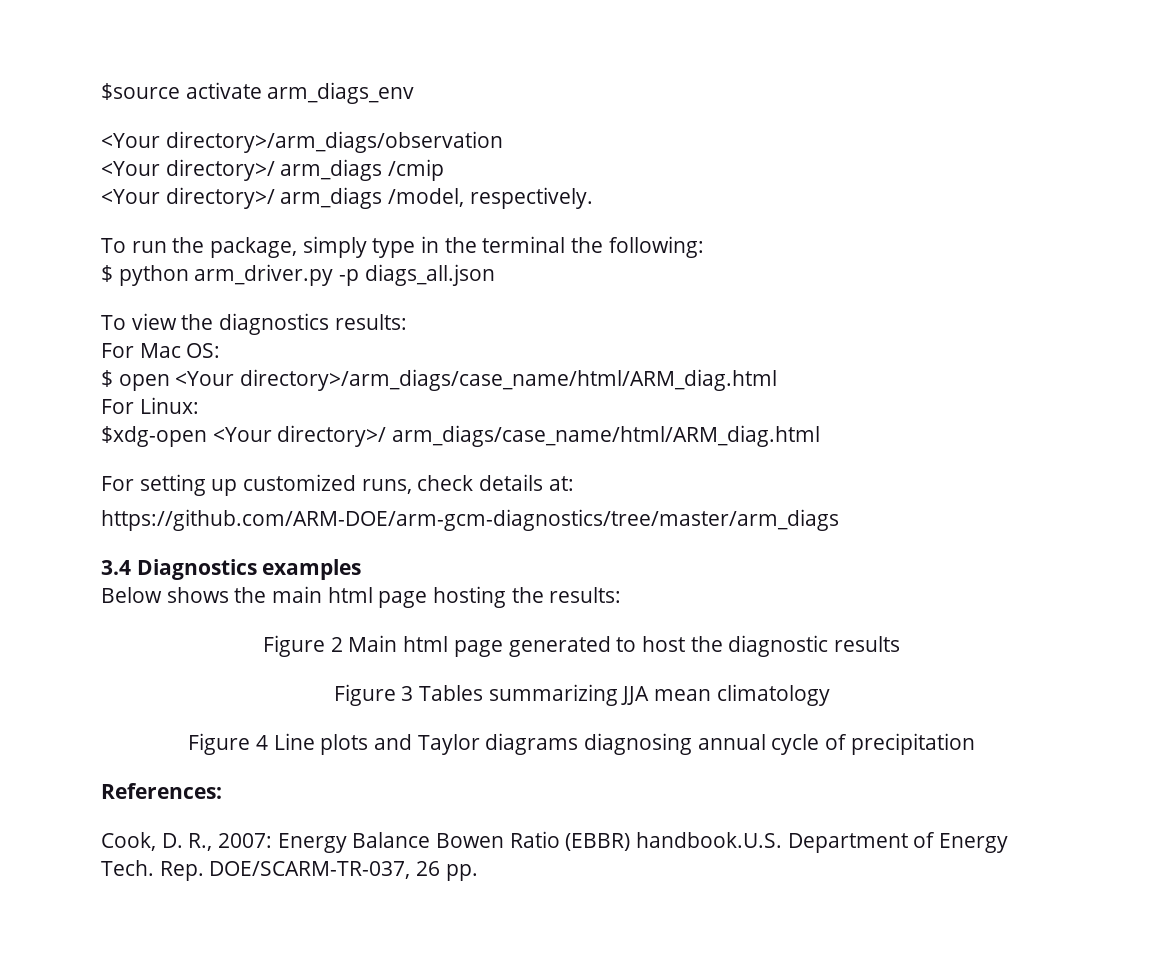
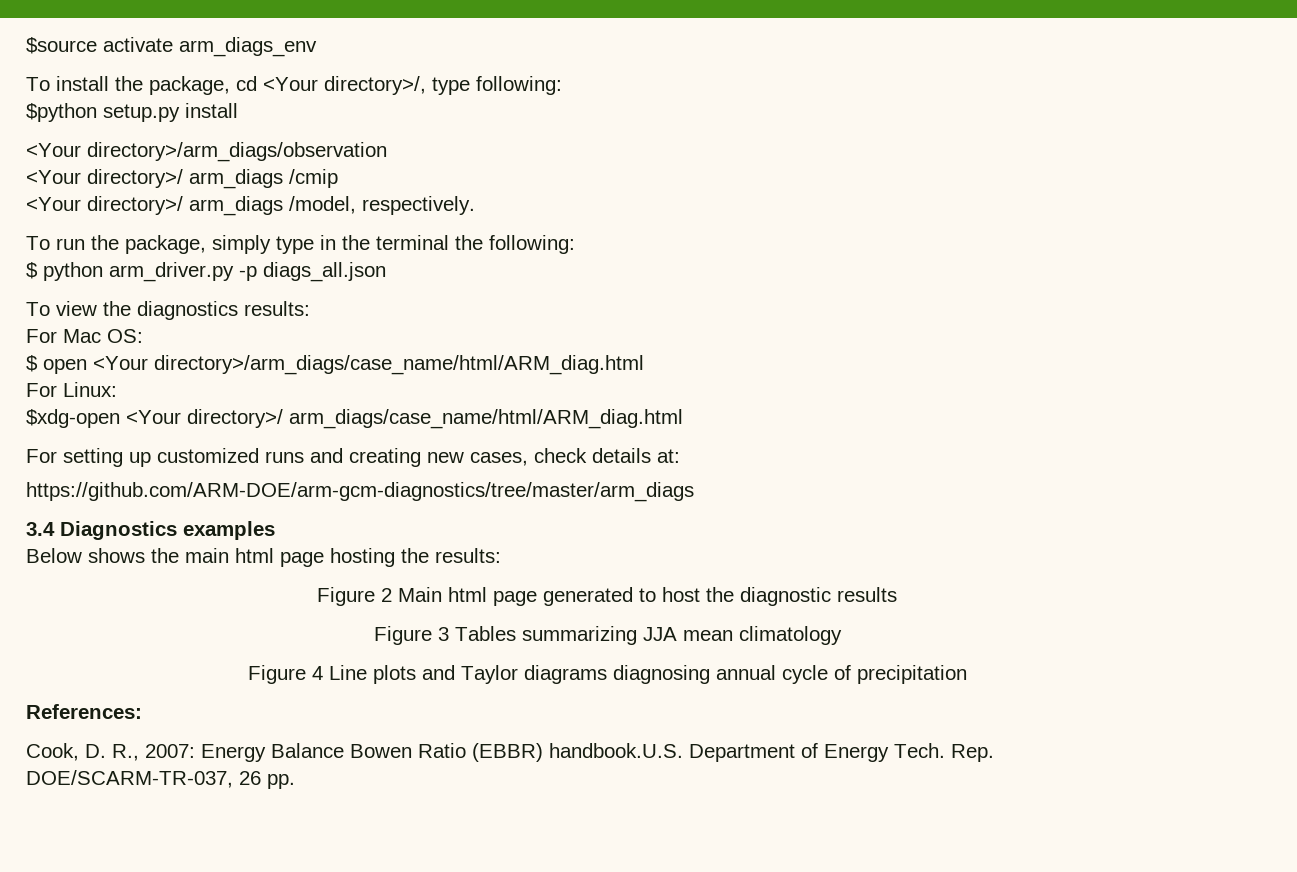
(415, 93) none -> [26,76,562,95] [26,103,238,122] // To install the package, cd <Your directory>/, type following: // $python setup.py install
[361,479,412,494] runs, -> [265,448,528,467] runs and creating new cases,

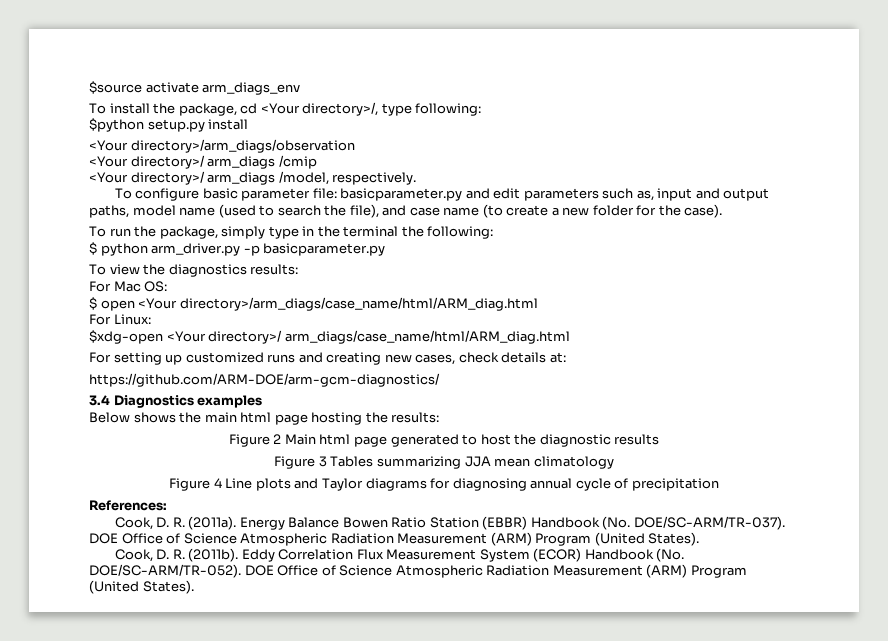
(475, 205) none -> [114,188,770,201] [89,204,723,218] // To configure basic parameter file: basicparameter.py and edit parameters such as, input and output paths, model name (used to search the file), and case name (to create a new folder for the case).
[263,262,386,282] diags_all.json -> [263,243,386,256] basicparameter.py
[26,482,694,502] https://github.com/ARM-DOE/arm-gcm-diagnostics/tree/master/arm_diags -> [89,373,440,387] https://github.com/ARM-DOE/arm-gcm-diagnostics/
(607, 674) none -> [430,478,451,489] for
[112,744,195,761] R., 2007: -> [172,516,237,530] R. (2011a).
[472,743,994,762] [26,770,295,789] (EBBR) handbook.U.S. Department of Energy Tech. Rep. DOE/SCARM-TR-037, 26 pp. -> [429,516,785,530] [89,532,700,546] [114,548,685,562] [89,564,747,578] [89,580,194,594] Station (EBBR) Handbook (No. DOE/SC-ARM/TR-037). DOE Office of Science Atmospheric Radiation Measurement (ARM) Program (United States). // Cook, D. R. (2011b). Eddy Correlation Flux Measurement System (ECOR) Handbook (No. DOE/SC-ARM/TR-052). DOE Office of Science Atmospheric Radiation Measurement (ARM) Program (United States).

